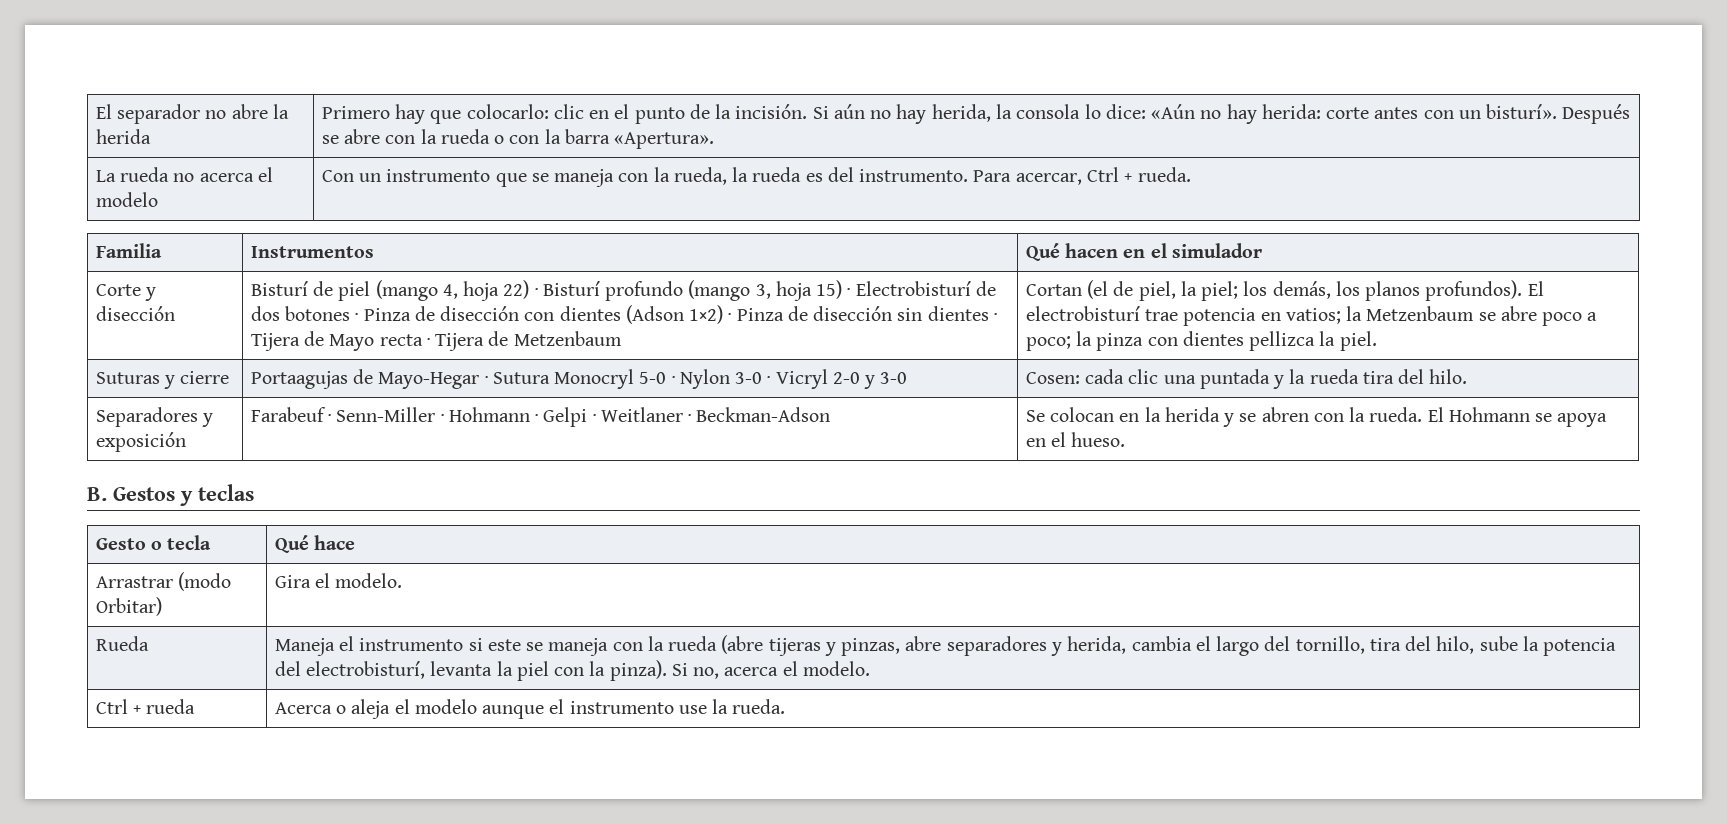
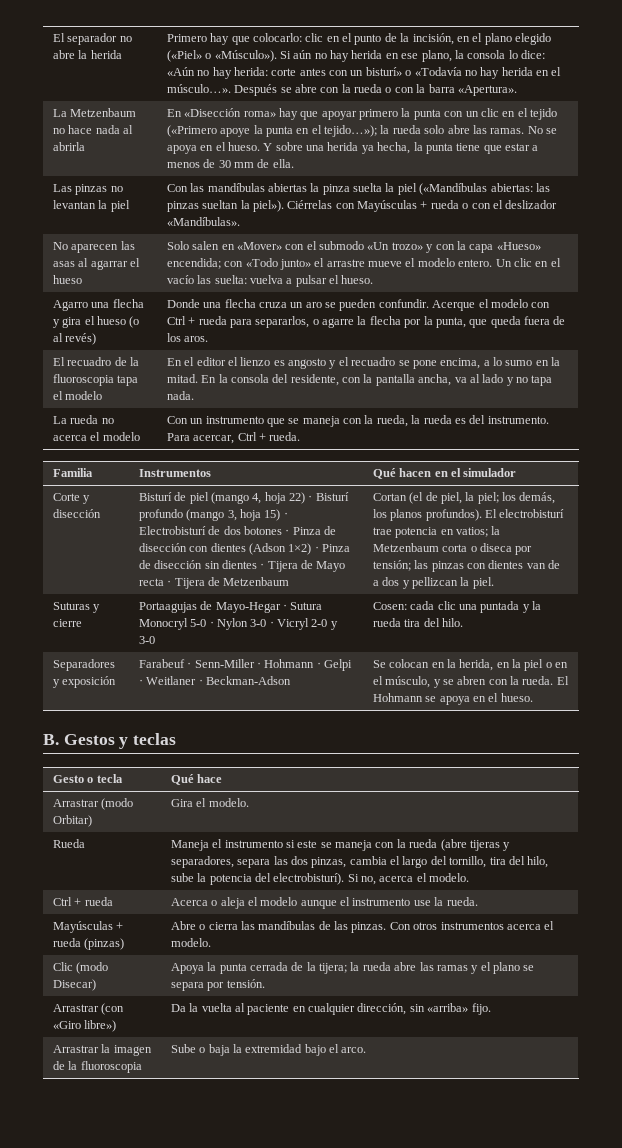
[735,104,991,124] incisión. Si aún no hay herida, -> [412,33,552,45] [166,50,452,62] incisión, en el plano elegido («Piel» o «Músculo»). Si aún no hay herida en ese plano,
[1486,104,1558,119] bisturí». -> [365,67,562,79] [166,84,231,93] bisturí» o «Todavía no hay herida en el músculo…».
(715, 140) none -> [52,108,137,117] [52,125,133,134] [52,142,85,151] [166,108,558,120] [166,125,558,137] [166,142,539,154] [166,159,294,168] [52,184,123,195] [52,200,130,212] [166,183,550,195] [166,200,558,212] [166,217,240,226] [52,241,135,253] [52,258,140,270] [52,275,82,284] [166,241,541,253] [166,258,561,270] [166,275,374,287] [52,299,144,311] [52,316,140,328] [52,333,97,345] [166,299,551,311] [166,316,566,328] [166,333,209,342] [52,357,139,366] [52,374,139,386] [52,391,103,400] [166,357,561,369] [166,374,553,386] [166,391,194,400] // La Metzenbaum no hace nada al abrirla | En «Disección roma» hay que apoyar primero la punta con un clic en el tejido («Primero apoye la punta en el tejido…»); la rueda solo abre las ramas. No se apoya en el hueso. Y sobre una herida ya hecha, la punta tiene que estar a menos de 30 mm de ella. // Las pinzas no levantan la piel | Con las mandíbulas abiertas la pinza suelta la piel («Mandíbulas abiertas: las pinzas sueltan la piel»). Ciérrelas con Mayúsculas + rueda o con el deslizador «Mandíbulas». // No aparecen las asas al agarrar el hueso | Solo salen en «Mover» con el submodo «Un trozo» y con la capa «Hueso» encendida; con «Todo junto» el arrastre mueve el modelo entero. Un clic en el vacío las suelta: vuelva a pulsar el hueso. // Agarro una flecha y gira el hueso (o al revés) | Donde una flecha cruza un aro se pueden confundir. Acerque el modelo con Ctrl + rueda para separarlos, o agarre la flecha por la punta, que queda fuera de los aros. // El recuadro de la fluoroscopia tapa el modelo | En el editor el lienzo es angosto y el recuadro se pone encima, a lo sumo en la mitad. En la consola del residente, con la pantalla ancha, va al lado y no tapa nada.
[1478,306,1598,326] [1025,331,1316,351] se abre poco a poco; la pinza con dientes pellizca -> [442,543,533,555] [372,560,561,572] [372,577,458,589] corta o diseca por tensión; las pinzas con dientes van de a dos y pellizcan
[1164,407,1220,422] herida -> [459,659,569,671] [372,676,431,688] herida, en la piel o en el músculo,
[841,636,1127,656] pinzas, abre separadores y herida, -> [170,856,347,868] separadores, separa las dos pinzas,
[306,660,667,681] electrobisturí, levanta la piel con la pinza). -> [273,873,345,885] electrobisturí).
(786, 706) none -> [52,921,124,933] [52,938,125,950] [170,921,555,933] [170,938,211,947] [52,962,109,974] [52,979,96,991] [170,962,535,974] [170,979,265,991] [52,1003,125,1015] [52,1020,117,1032] [170,1003,491,1015] [52,1044,152,1056] [52,1061,142,1073] [170,1044,367,1056] // Mayúsculas + rueda (pinzas) | Abre o cierra las mandíbulas de las pinzas. Con otros instrumentos acerca el modelo. // Clic (modo Disecar) | Apoya la punta cerrada de la tijera; la rueda abre las ramas y el plano se separa por tensión. // Arrastrar (con «Giro libre») | Da la vuelta al paciente en cualquier dirección, sin «arriba» fijo. // Arrastrar la imagen de la fluoroscopia | Sube o baja la extremidad bajo el arco.

